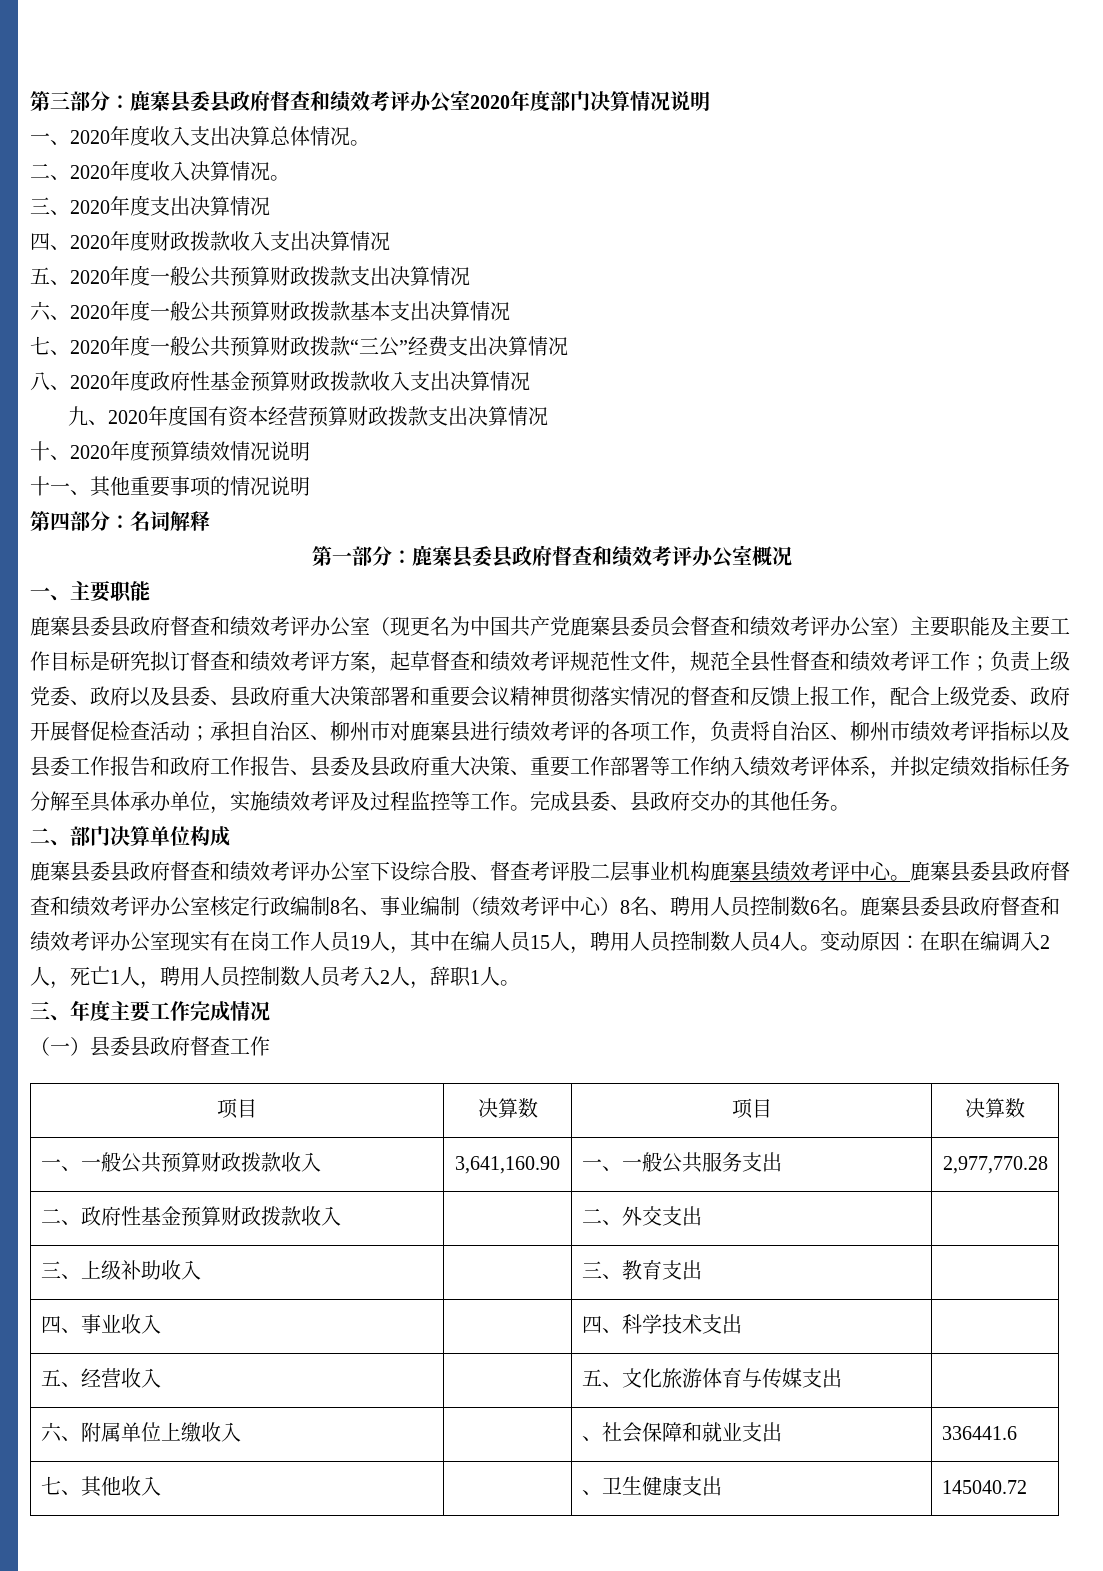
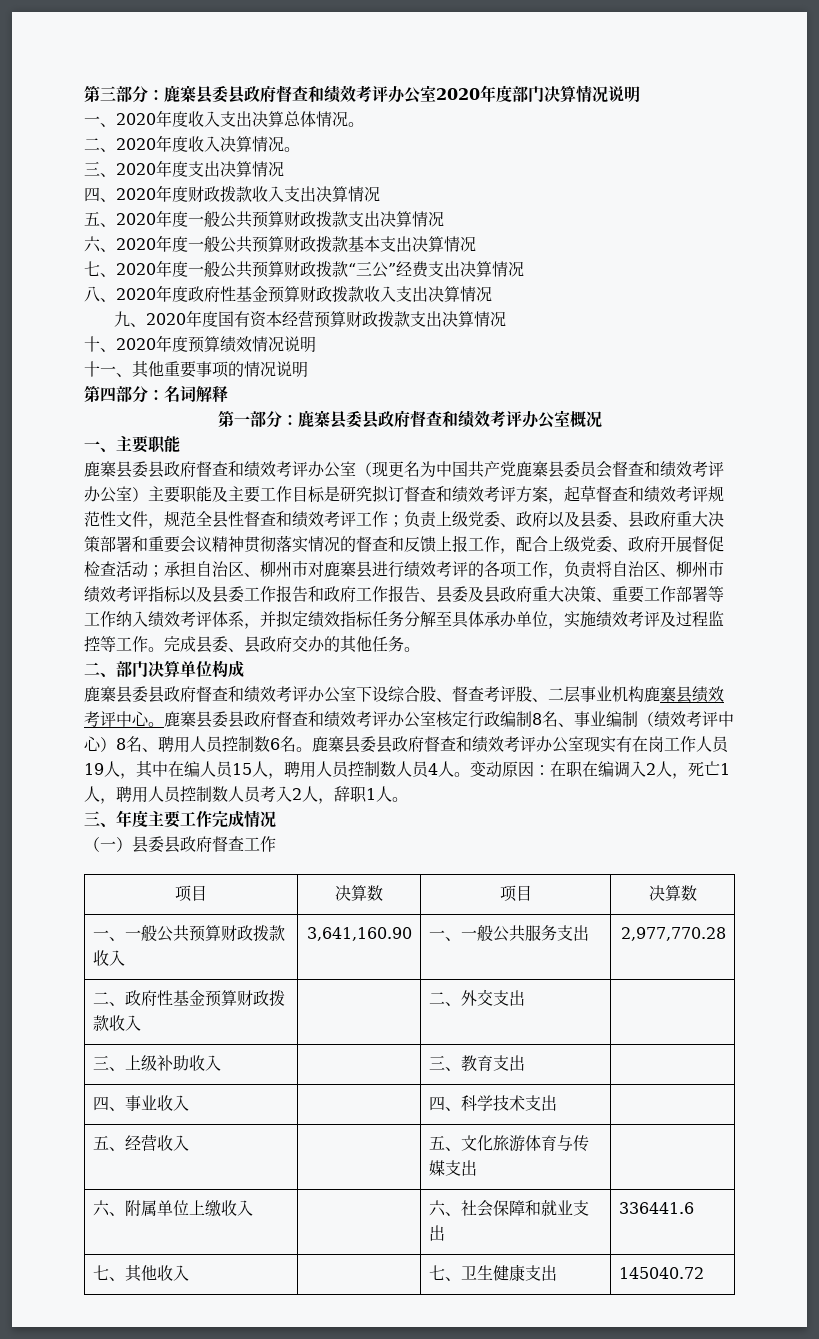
(590, 871) none -> [532,698,548,702] 、
(241, 1432) none -> [428,1200,446,1216] 六
(161, 1486) none -> [428,1265,445,1280] 七

